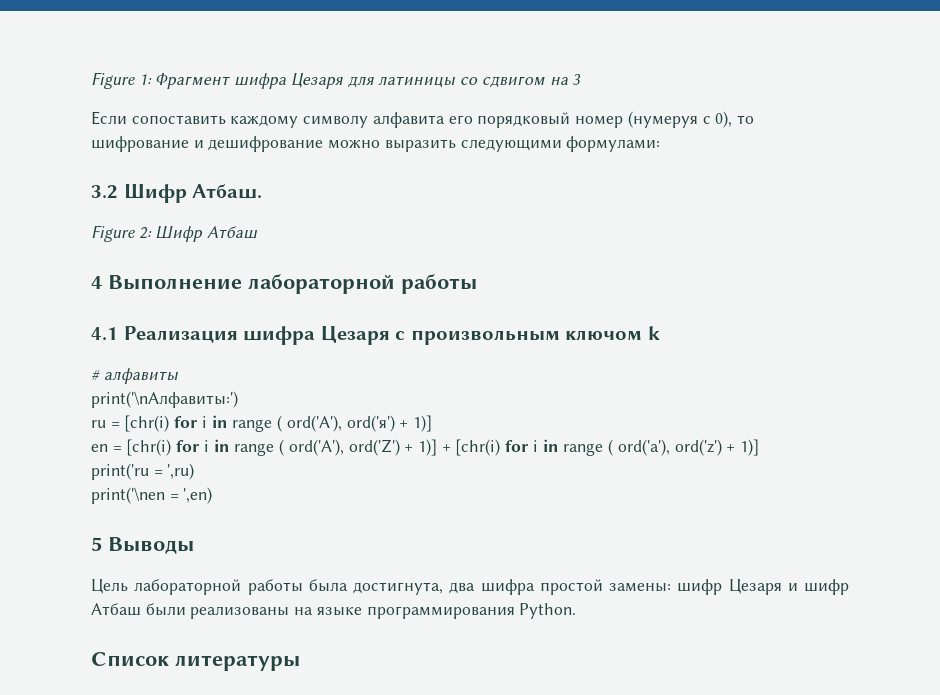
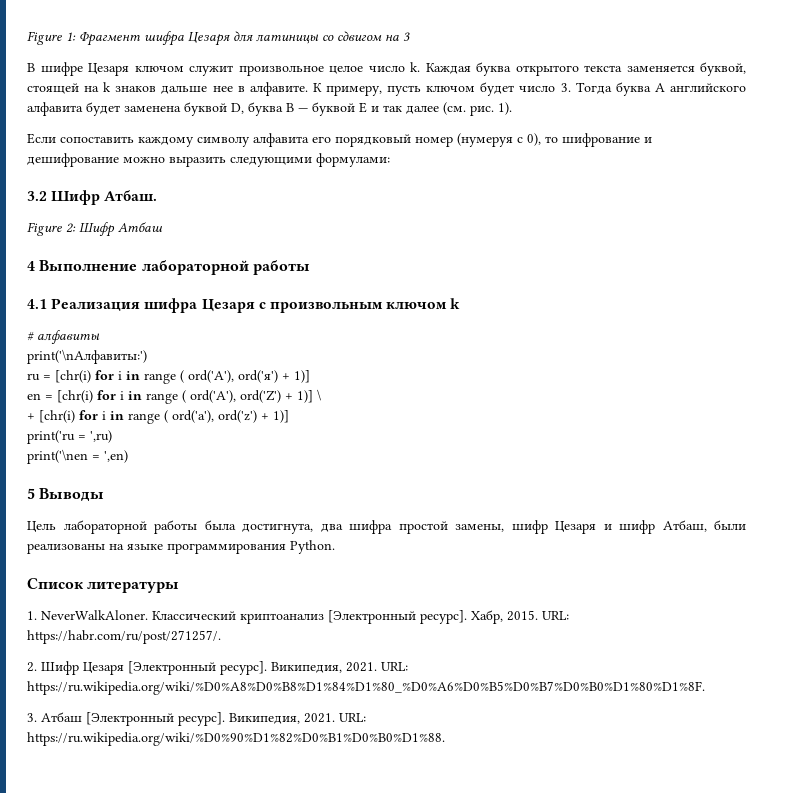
(582, 79) none -> [27,62,746,76] [27,82,746,96] [27,102,512,116] // В шифре Цезаря ключом служит произвольное целое число k. Каждая буква открытого текста заменяется буквой, стоящей на k знаков дальше нее в алфавите. К примеру, пусть ключом будет число 3. Тогда буква A английского алфавита будет заменена буквой D, буква B — буквой E и так далее (см. рис. 1).
(437, 447) none -> [317,389,321,401] \ //
[609,583,671,592] замены: -> [455,524,504,532] замены,
[91,603,141,616] Атбаш -> [662,520,707,532] Атбаш,
(300, 663) none -> [27,610,569,624] [27,630,221,644] [27,661,408,675] [27,681,705,695] [27,712,366,726] [27,732,445,746] // 1. NeverWalkAloner. Классический криптоанализ [Электронный ресурс]. Хабр, 2015. URL: https://habr.com/ru/post/271257/. // 2. Шифр Цезаря [Электронный ресурс]. Википедия, 2021. URL: https://ru.wikipedia.org/wiki/%D0%A8%D0%B8%D1%84%D1%80_%D0%A6%D0%B5%D0%B7%D0%B0%D1%80%D1%8F. // 3. Атбаш [Электронный ресурс]. Википедия, 2021. URL: https://ru.wikipedia.org/wiki/%D0%90%D1%82%D0%B1%D0%B0%D1%88.

